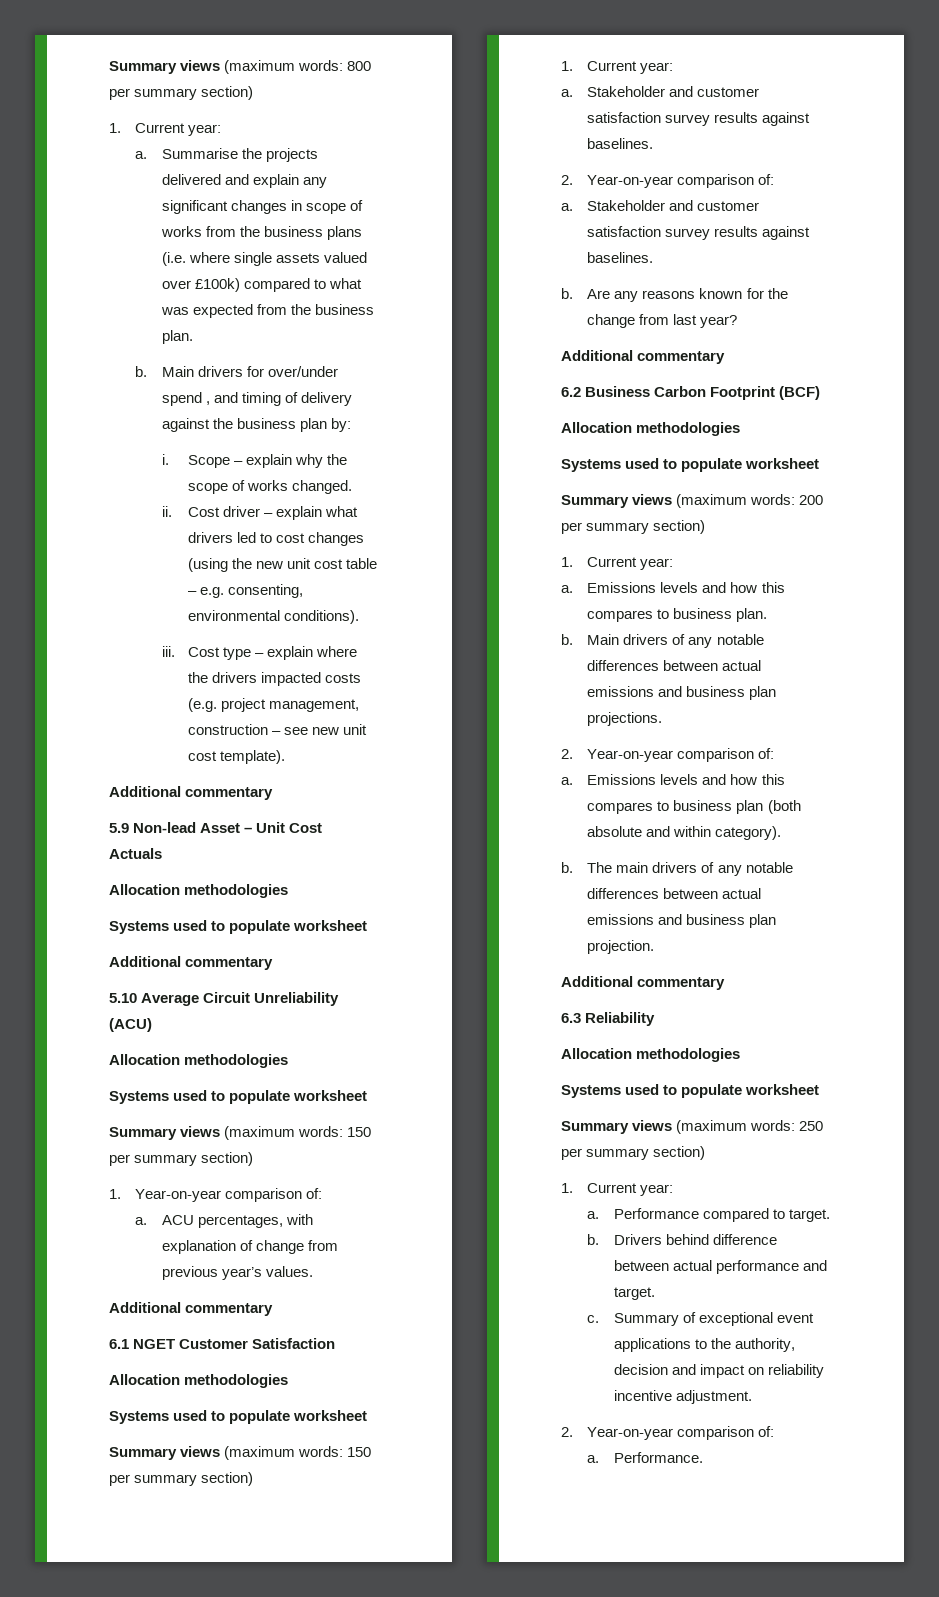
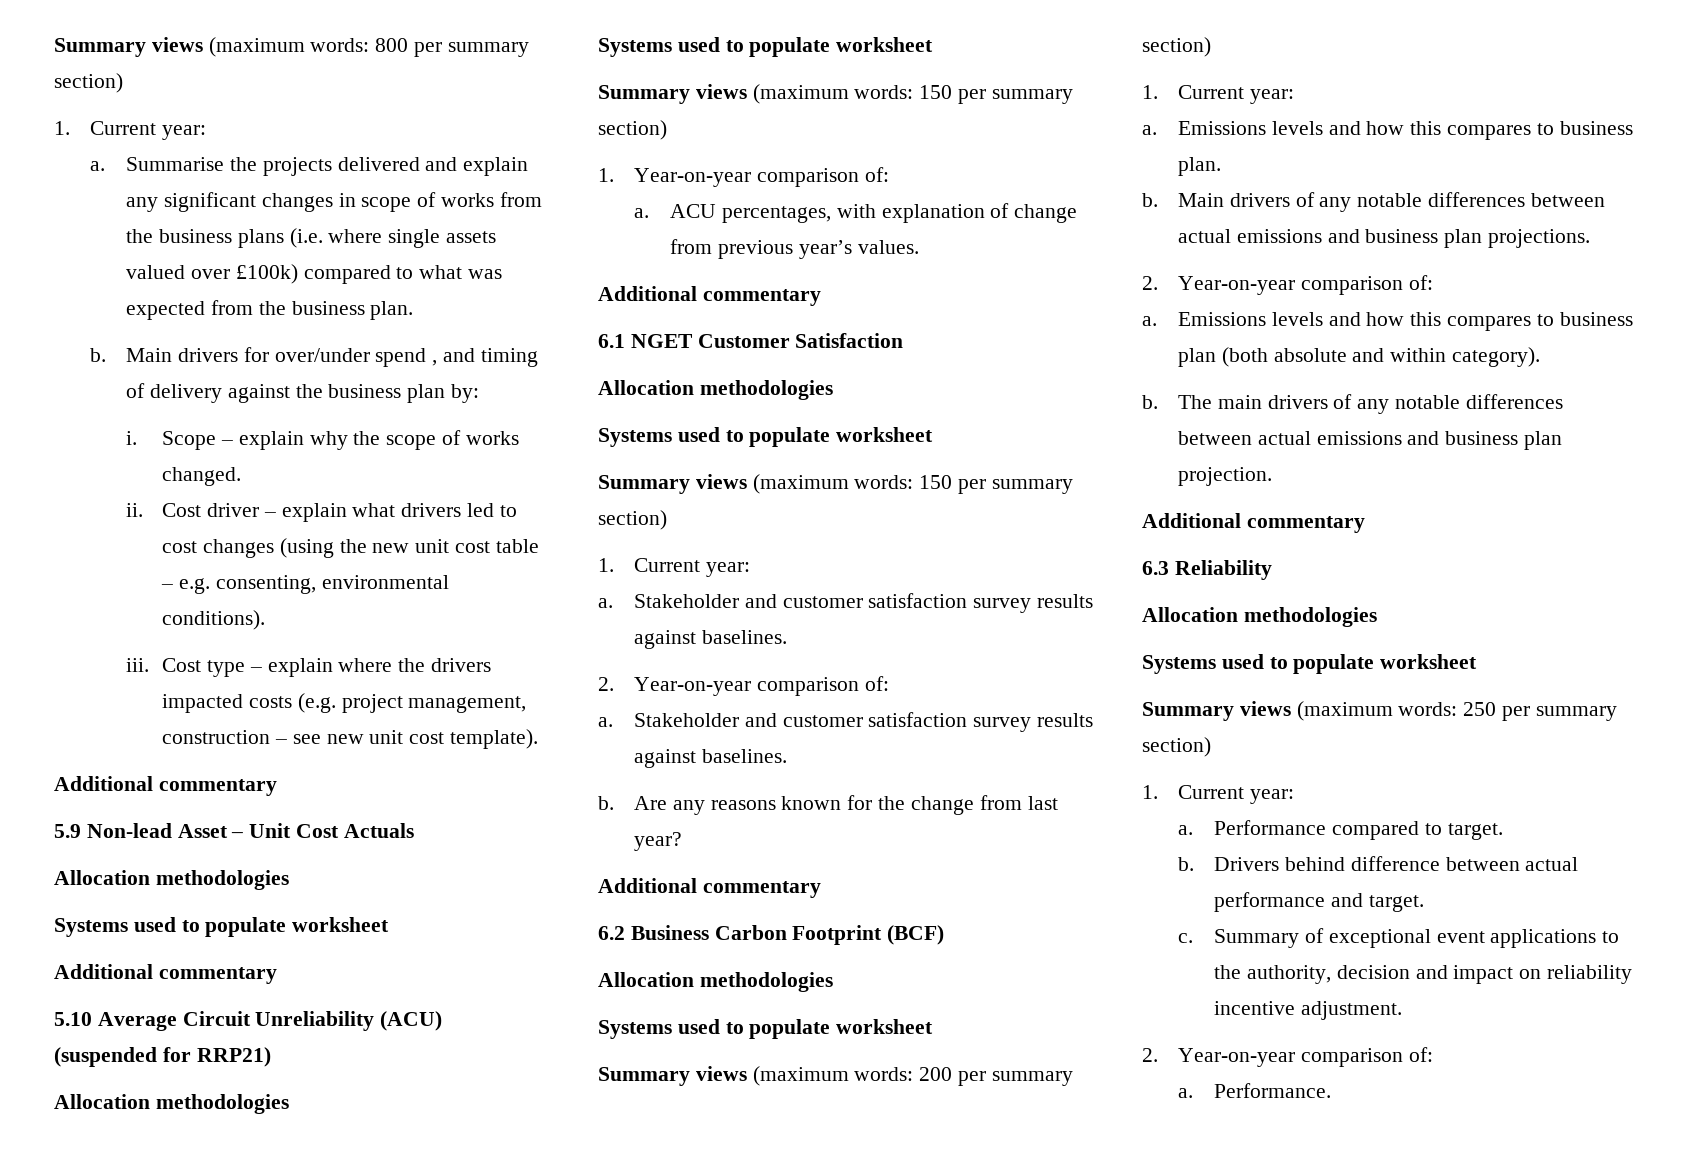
(152, 1025) none -> [54,1047,271,1067] (suspended for RRP21)

